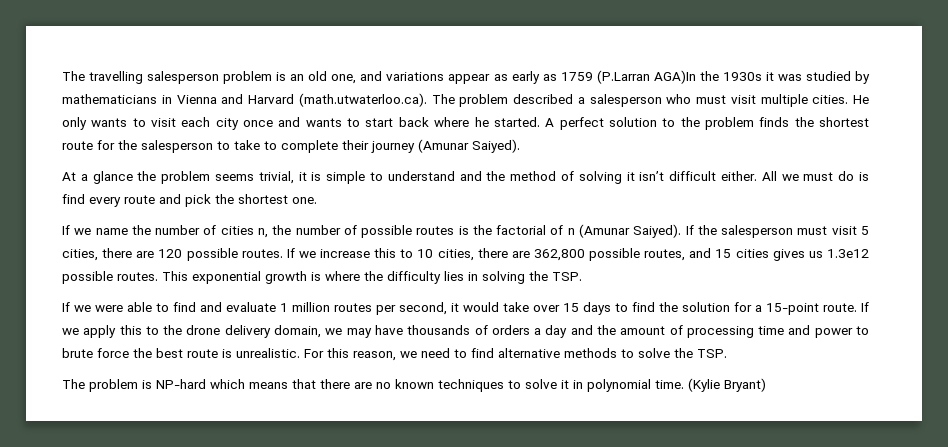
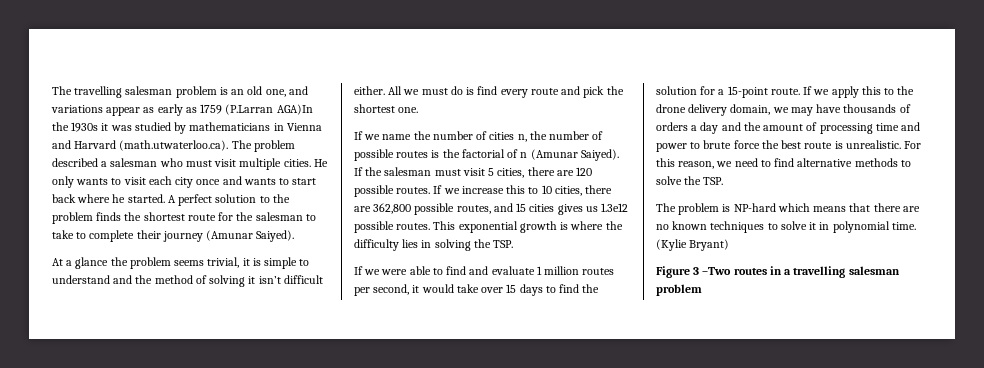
[147,71,220,84] salesperson -> [125,86,173,95] salesman
[589,94,662,107] salesperson -> [110,158,158,167] salesman
[141,140,213,153] salesperson -> [255,212,303,221] salesman
[721,225,794,238] salesperson -> [384,167,432,176] salesman
(766, 385) none -> [656,266,900,278] [656,284,702,296] // Figure 3 –Two routes in a travelling salesman problem

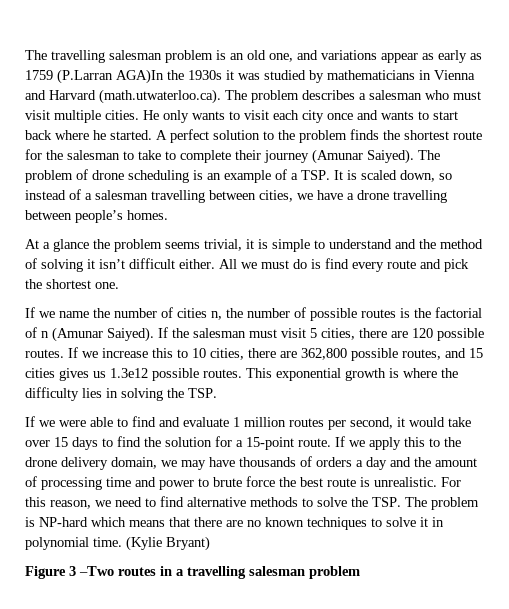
[52,158,98,167] described -> [302,90,355,100] describes
(295, 236) none -> [418,150,440,160] [25,169,452,183] [25,189,447,203] [25,210,168,223] The problem of drone scheduling is an example of a TSP. It is scaled down, so instead of a salesman travelling between cities, we have a drone travelling between people’s homes.
(724, 181) // -> (401, 502) none

